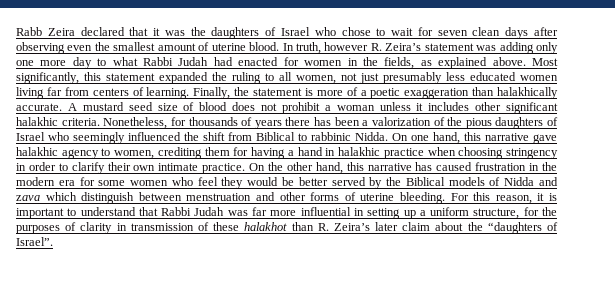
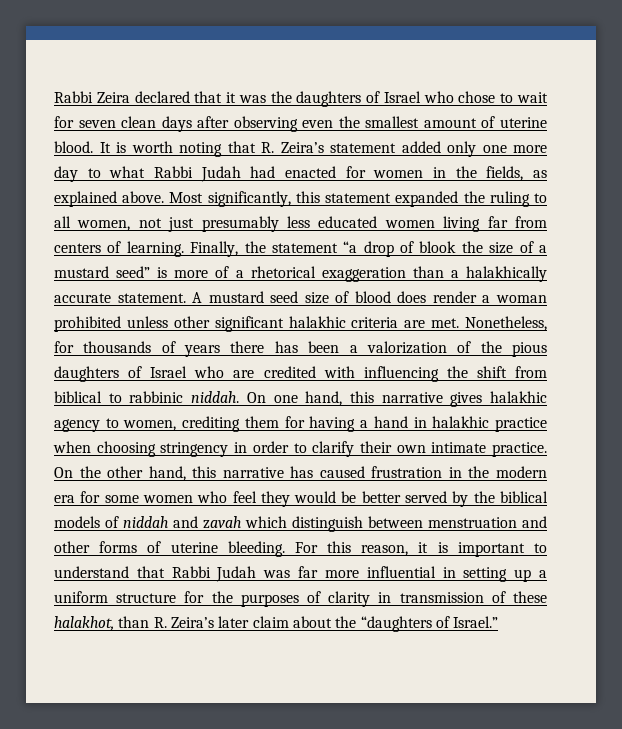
[16,27,42,36] Rabb -> [54,91,93,103] Rabbi
[282,42,369,54] In truth, however -> [99,141,256,157] It is worth noting that
[476,42,534,54] was adding -> [401,141,441,153] added
(302, 92) none -> [343,241,547,257] [54,266,151,278] “a drop of blook the size of a mustard seed”
[370,88,401,99] poetic -> [250,266,316,278] rhetorical
[497,87,558,99] [16,103,62,111] halakhically accurate. -> [450,266,547,282] [54,293,186,303] a halakhically accurate statement.
[261,102,558,114] [16,117,100,126] not prohibit a woman unless it includes other significant halakhic criteria. -> [432,291,548,303] [54,316,460,332] render a woman prohibited unless other significant halakhic criteria are met.
[73,132,181,144] seemingly influenced -> [233,366,439,382] are credited with influencing
[256,132,295,141] Biblical -> [54,391,102,403] biblical
[355,132,388,141] Nidda. -> [191,391,240,403] niddah.
[533,134,557,144] gave -> [450,392,483,407] gives
[405,177,445,186] Biblical -> [500,491,548,503] biblical
[504,177,558,186] [16,195,40,201] Nidda and zava -> [123,516,241,529] niddah and zavah
[473,208,520,219] structure, -> [116,593,177,603] structure
[244,222,288,231] halakhot -> [54,616,114,631] halakhot,
[16,237,53,246] Israel”. -> [453,616,499,628] Israel.”

